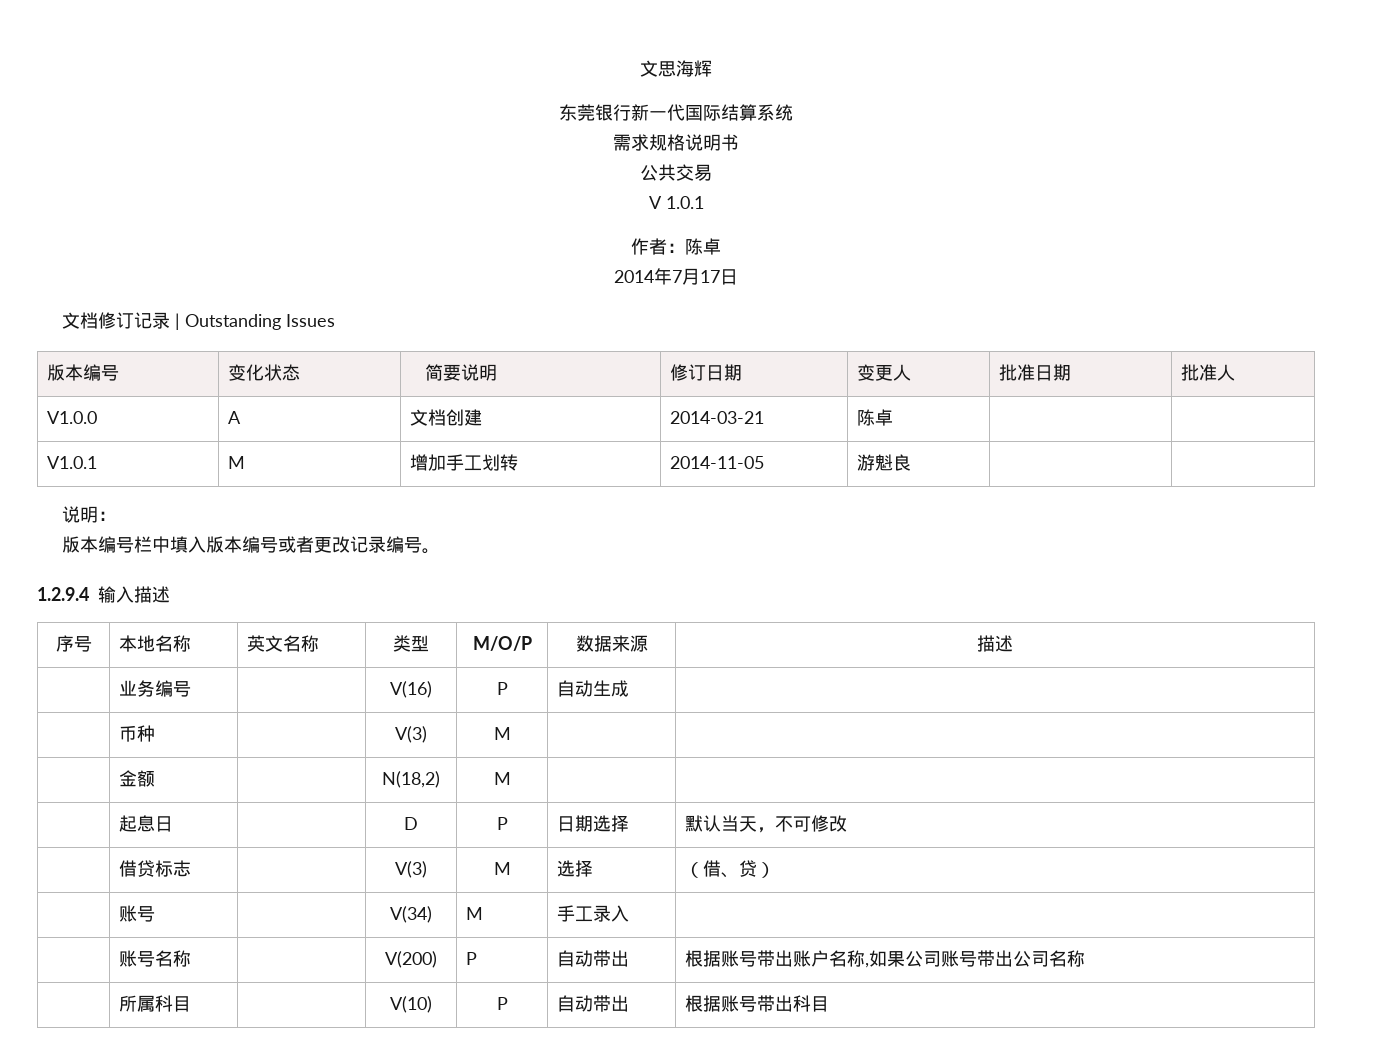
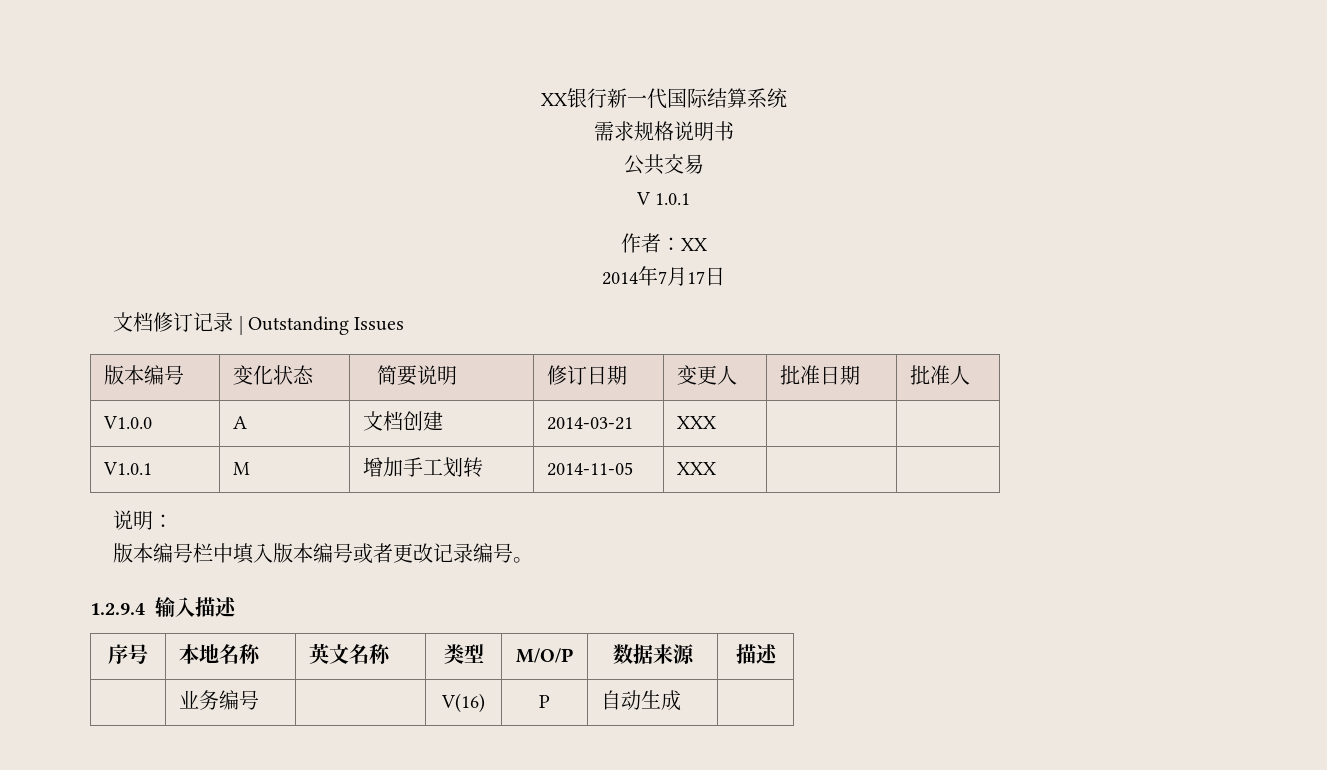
[640,60,712,77] [559,104,595,121] 文思海辉 // 东莞 -> [540,93,567,106] XX
[685,238,721,255] 陈卓 -> [680,238,707,251] XX
[857,409,894,426] 陈卓 -> [676,416,716,429] XXX
[857,454,912,471] 游魁良 -> [676,462,716,475] XXX
[119,725,156,742] [395,726,428,743] [493,727,511,740] [119,770,156,787] [382,771,441,788] [493,772,511,785] [119,815,174,832] [404,817,419,830] [496,817,508,830] [557,815,630,832] [685,815,848,833] [119,860,192,877] [395,861,428,878] [493,862,511,875] [557,860,594,877] [685,860,776,878] [119,905,156,922] [390,906,433,923] [466,907,484,920] [557,905,630,922] [119,950,192,967] [385,951,438,968] [466,952,478,965] [557,950,630,967] [685,950,1086,968] [119,995,192,1012] [390,996,433,1013] [496,997,508,1010] [557,995,630,1012] [685,995,830,1012] // | 币种 | | V(3) | M | | // | 金额 | | N(18,2) | M | | // | 起息日 | | D | P | 日期选择 | 默认当天，不可修改 // | 借贷标志 | | V(3) | M | 选择 | （借、贷） // | 账号 | | V(34) | M | 手工录入 | // | 账号名称 | | V(200) | P | 自动带出 | 根据账号带出账户名称,如果公司账号带出公司名称 // | 所属科目 | | V(10) | P | 自动带出 | 根据账号带出科目 -> (681, 700) none

